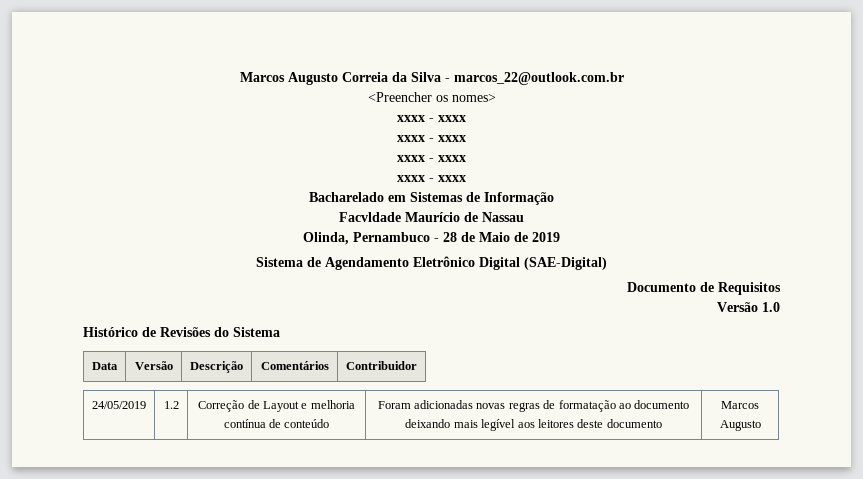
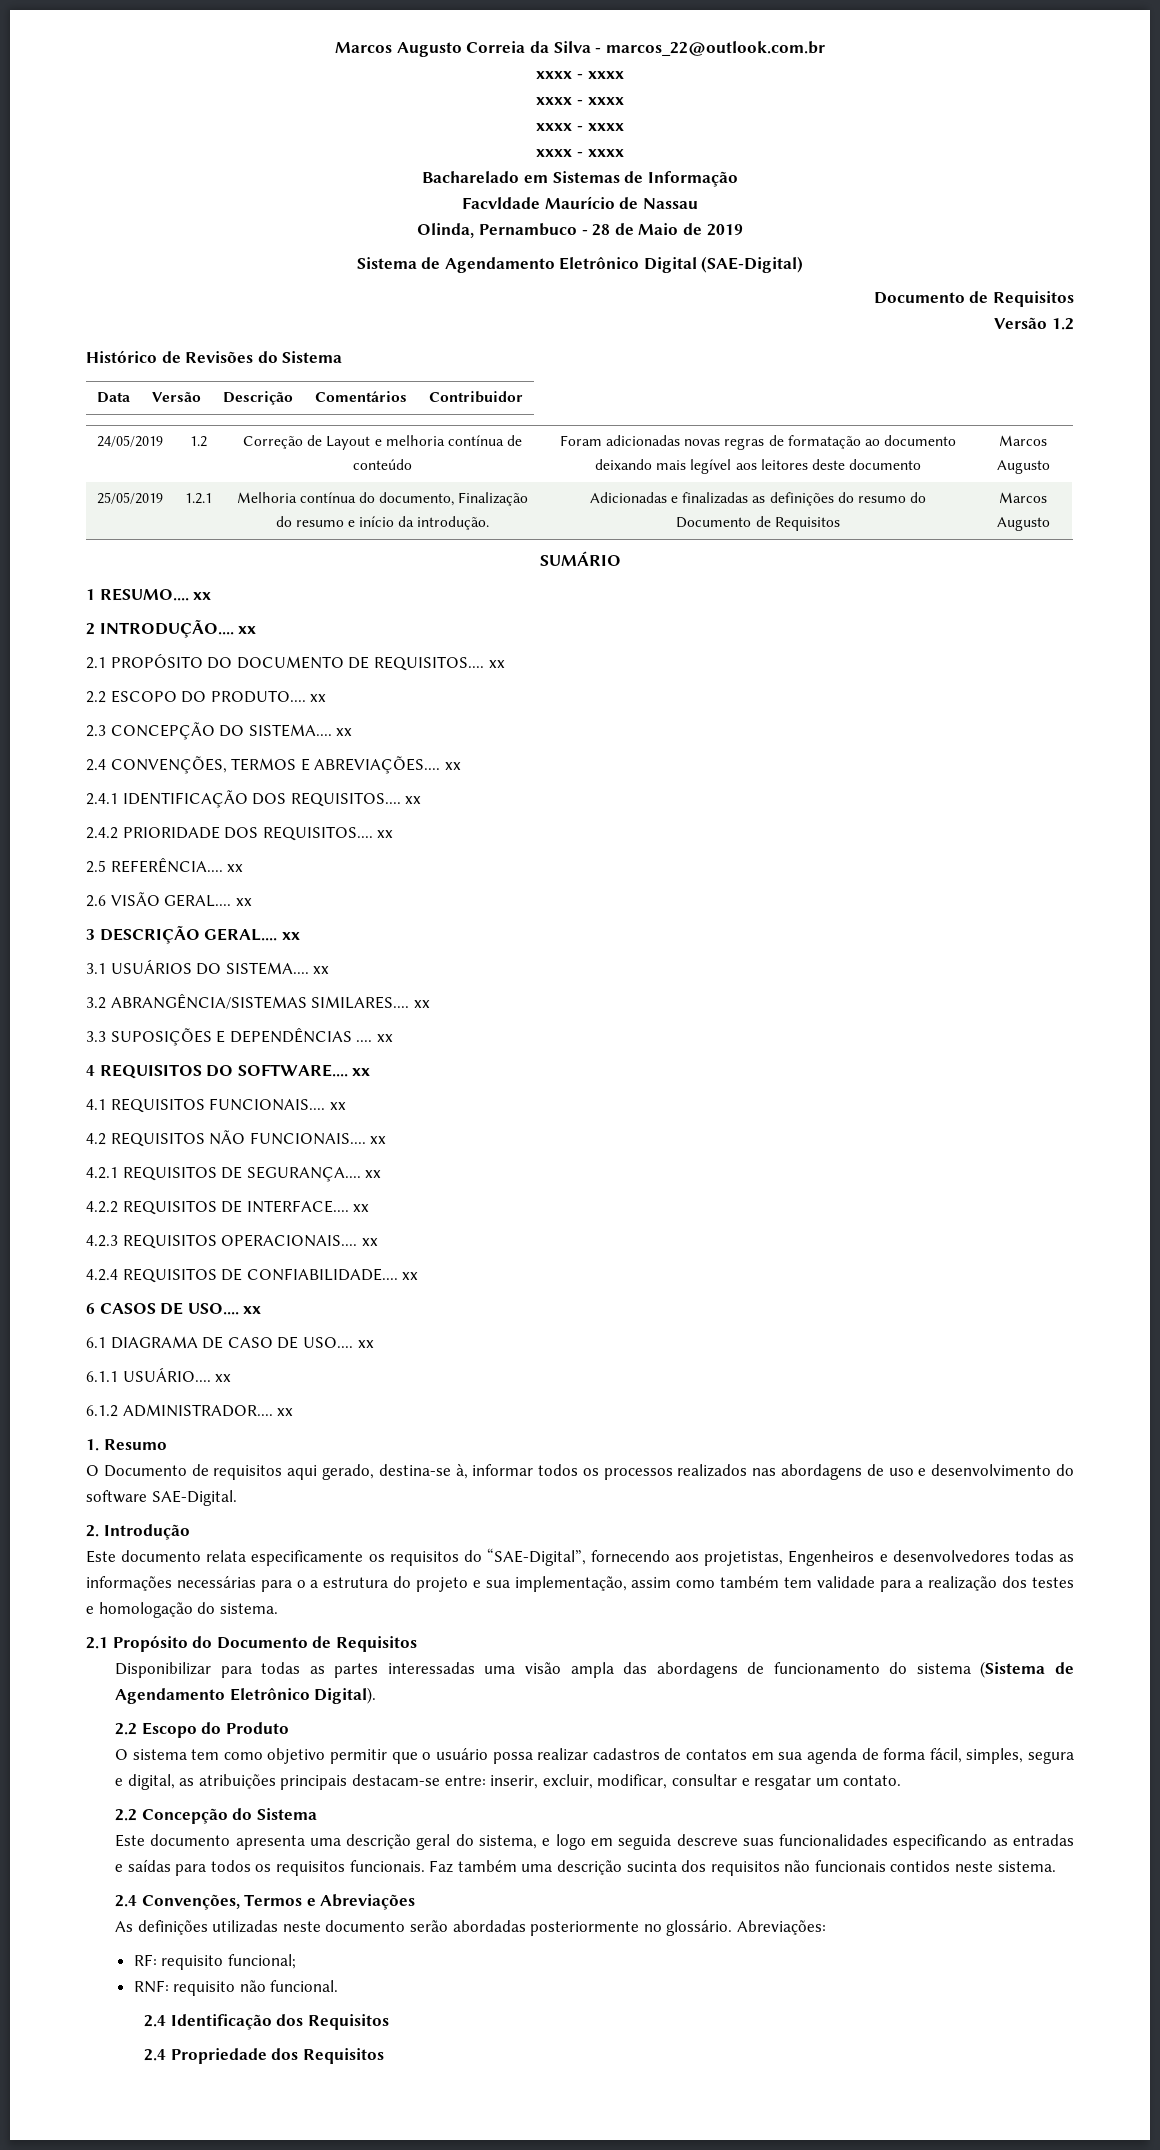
[367,92,496,102] // <Preencher os nomes> -> (825, 48) none
[762,302,780,312] 1.0 -> [1052,318,1074,330] 1.2
(761, 425) none -> [97,492,163,504] [184,493,212,504] [236,492,529,506] [275,516,490,530] [589,492,927,506] [676,516,840,531] [999,492,1047,503] [996,517,1050,531] [539,551,621,566] [86,588,212,601] [86,620,257,638] [86,653,505,671] [86,690,327,703] [86,722,353,740] [86,756,461,774] [86,790,422,808] [86,826,394,841] [86,858,244,873] [86,892,252,907] [86,926,300,944] [86,959,330,975] [86,994,430,1009] [86,1028,393,1046] [86,1064,371,1079] [86,1098,346,1113] [86,1130,387,1147] [86,1166,382,1182] [86,1200,370,1215] [86,1234,378,1249] [86,1268,419,1283] [86,1302,262,1315] [86,1336,374,1349] [86,1367,232,1382] [86,1404,294,1417] [86,1439,167,1451] [86,1464,1074,1480] [86,1490,237,1506] [86,1524,190,1540] [86,1548,1074,1566] [86,1576,1075,1592] [86,1602,278,1618] [86,1635,417,1652] [115,1661,1075,1678] [115,1687,377,1704] [115,1722,289,1738] [115,1748,1074,1764] [115,1774,902,1790] [115,1808,317,1824] [115,1834,1074,1850] [115,1859,1056,1876] [115,1894,416,1910] [115,1920,826,1936] [133,1954,296,1970] [133,1980,339,1996] [144,2014,389,2030] [144,2048,384,2064] // 25/05/2019 | 1.2.1 | Melhoria contínua do documento, Finalização do resumo e início da introdução. | Adicionadas e finalizadas as definições do resumo do Documento de Requisitos | Marcos Augusto // SUMÁRIO // 1 RESUMO.... xx // 2 INTRODUÇÃO.... xx // 2.1 PROPÓSITO DO DOCUMENTO DE REQUISITOS.... xx // 2.2 ESCOPO DO PRODUTO.... xx // 2.3 CONCEPÇÃO DO SISTEMA.... xx // 2.4 CONVENÇÕES, TERMOS E ABREVIAÇÕES.... xx // 2.4.1 IDENTIFICAÇÃO DOS REQUISITOS.... xx // 2.4.2 PRIORIDADE DOS REQUISITOS.... xx // 2.5 REFERÊNCIA.... xx // 2.6 VISÃO GERAL.... xx // 3 DESCRIÇÃO GERAL.... xx // 3.1 USUÁRIOS DO SISTEMA.... xx // 3.2 ABRANGÊNCIA/SISTEMAS SIMILARES.... xx // 3.3 SUPOSIÇÕES E DEPENDÊNCIAS .... xx // 4 REQUISITOS DO SOFTWARE.... xx // 4.1 REQUISITOS FUNCIONAIS.... xx // 4.2 REQUISITOS NÃO FUNCIONAIS.... xx // 4.2.1 REQUISITOS DE SEGURANÇA.... xx // 4.2.2 REQUISITOS DE INTERFACE.... xx // 4.2.3 REQUISITOS OPERACIONAIS.... xx // 4.2.4 REQUISITOS DE CONFIABILIDADE.... xx // 6 CASOS DE USO.... xx // 6.1 DIAGRAMA DE CASO DE USO.... xx // 6.1.1 USUÁRIO.... xx // 6.1.2 ADMINISTRADOR.... xx // 1. Resumo // O Documento de requisitos aqui gerado, destina-se à, informar todos os processos realizados nas abordagens de uso e desenvolvimento do software SAE-Digital. // 2. Introdução // Este documento relata especificamente os requisitos do “SAE-Digital”, fornecendo aos projetistas, Engenheiros e desenvolvedores todas as informações necessárias para o a estrutura do projeto e sua implementação, assim como também tem validade para a realização dos testes e homologação do sistema. // 2.1 Propósito do Documento de Requisitos // Disponibilizar para todas as partes interessadas uma visão ampla das abordagens de funcionamento do sistema (Sistema de Agendamento Eletrônico Digital). // 2.2 Escopo do Produto // O sistema tem como objetivo permitir que o usuário possa realizar cadastros de contatos em sua agenda de forma fácil, simples, segura e digital, as atribuições principais destacam-se entre: inserir, excluir, modificar, consultar e resgatar um contato. // 2.2 Concepção do Sistema // Este documento apresenta uma descrição geral do sistema, e logo em seguida descreve suas funcionalidades especificando as entradas e saídas para todos os requisitos funcionais. Faz também uma descrição sucinta dos requisitos não funcionais contidos neste sistema. // 2.4 Convenções, Termos e Abreviações // As definições utilizadas neste documento serão abordadas posteriormente no glossário. Abreviações: // RF: requisito funcional; // RNF: requisito não funcional. // 2.4 Identificação dos Requisitos // 2.4 Propriedade dos Requisitos

